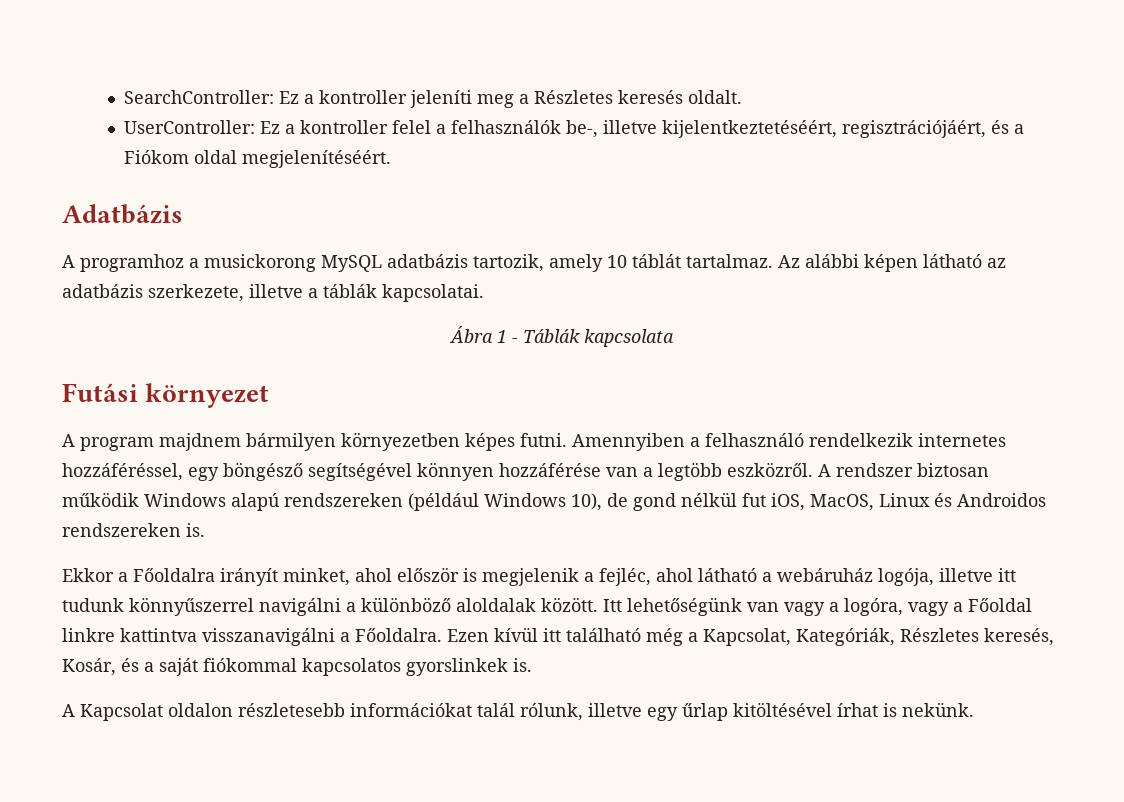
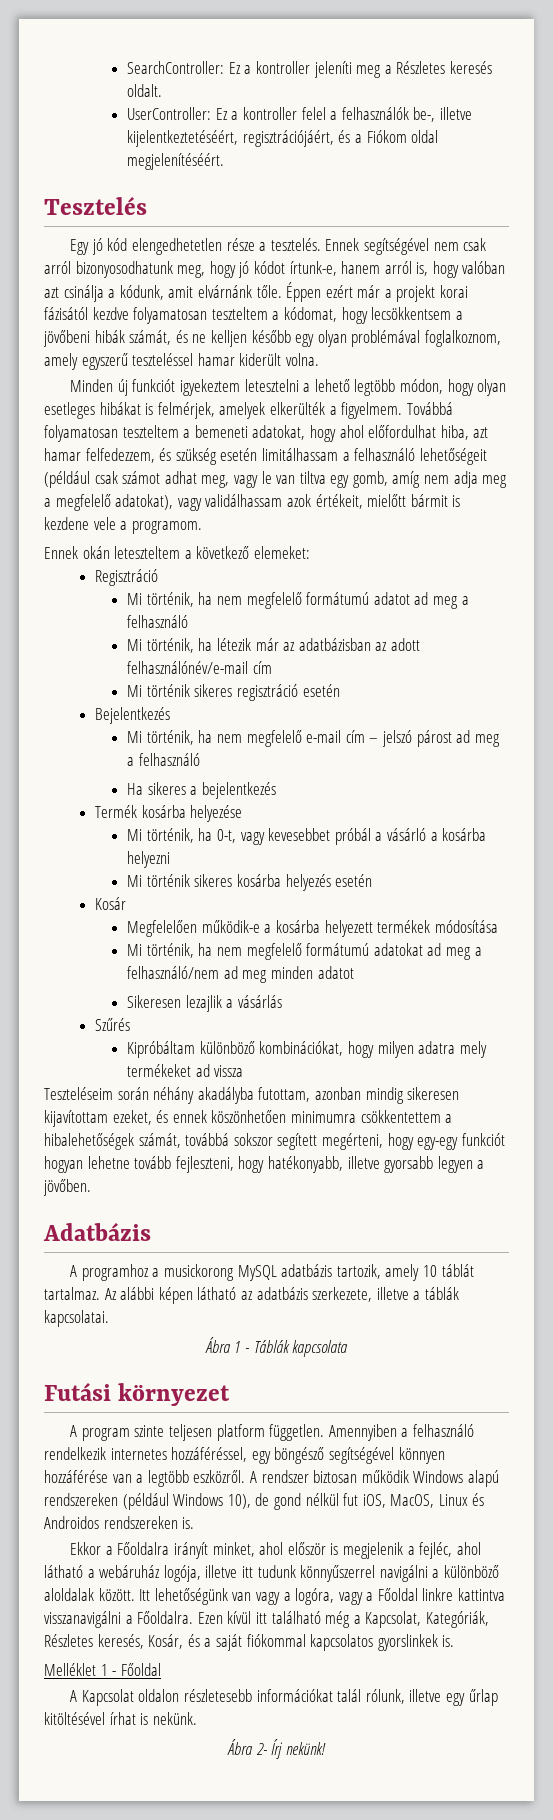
(392, 159) none -> [44,196,147,215] [70,238,487,255] [44,261,506,278] [44,282,469,302] [44,307,463,324] [43,330,501,347] [44,353,319,370] [70,379,507,396] [44,402,453,419] [44,425,489,442] [44,448,487,465] [44,471,508,488] [44,494,461,511] [44,517,202,534] [44,546,310,559] [94,569,158,586] [127,592,469,609] [127,615,189,628] [127,638,421,653] [127,661,272,674] [127,684,340,701] [94,707,170,724] [127,730,500,747] [127,753,200,766] [127,782,277,799] [94,805,243,822] [127,828,487,845] [127,851,171,868] [127,874,373,891] [94,897,126,910] [127,920,498,937] [127,943,482,960] [127,966,354,983] [127,995,283,1012] [94,1018,130,1031] [127,1041,487,1058] [127,1064,244,1077] [44,1087,460,1104] [44,1110,453,1127] [44,1133,505,1150] [44,1156,485,1173] [43,1179,91,1196] // Tesztelés // Egy jó kód elengedhetetlen része a tesztelés. Ennek segítségével nem csak arról bizonyosodhatunk meg, hogy jó kódot írtunk-e, hanem arról is, hogy valóban azt csinálja a kódunk, amit elvárnánk tőle. Éppen ezért már a projekt korai fázisától kezdve folyamatosan teszteltem a kódomat, hogy lecsökkentsem a jövőbeni hibák számát, és ne kelljen később egy olyan problémával foglalkoznom, amely egyszerű teszteléssel hamar kiderült volna. // Minden új funkciót igyekeztem letesztelni a lehető legtöbb módon, hogy olyan esetleges hibákat is felmérjek, amelyek elkerülték a figyelmem. Továbbá folyamatosan teszteltem a bemeneti adatokat, hogy ahol előfordulhat hiba, azt hamar felfedezzem, és szükség esetén limitálhassam a felhasználó lehetőségeit (például csak számot adhat meg, vagy le van tiltva egy gomb, amíg nem adja meg a megfelelő adatokat), vagy validálhassam azok értékeit, mielőtt bármit is kezdene vele a programom. // Ennek okán leteszteltem a következő elemeket: // Regisztráció // Mi történik, ha nem megfelelő formátumú adatot ad meg a felhasználó // Mi történik, ha létezik már az adatbázisban az adott felhasználónév/e-mail cím // Mi történik sikeres regisztráció esetén // Bejelentkezés // Mi történik, ha nem megfelelő e-mail cím – jelszó párost ad meg a felhasználó // Ha sikeres a bejelentkezés // Termék kosárba helyezése // Mi történik, ha 0-t, vagy kevesebbet próbál a vásárló a kosárba helyezni // Mi történik sikeres kosárba helyezés esetén // Kosár // Megfelelően működik-e a kosárba helyezett termékek módosítása // Mi történik, ha nem megfelelő formátumú adatokat ad meg a felhasználó/nem ad meg minden adatot // Sikeresen lezajlik a vásárlás // Szűrés // Kipróbáltam különböző kombinációkat, hogy milyen adatra mely termékeket ad vissza // Teszteléseim során néhány akadályba futottam, azonban mindig sikeresen kijavítottam ezeket, és ennek köszönhetően minimumra csökkentettem a hibalehetőségek számát, továbbá sokszor segített megérteni, hogy egy-egy funkciót hogyan lehetne tovább fejleszteni, hogy hatékonyabb, illetve gyorsabb legyen a jövőben.
[159,432,567,451] majdnem bármilyen környezetben képes futni. -> [134,1424,325,1441] szinte teljesen platform független.
(532, 665) none -> [44,1663,161,1676] // Melléklet 1 - Főoldal
(974, 709) none -> [227,1739,326,1759] // Ábra 2- Írj nekünk!

